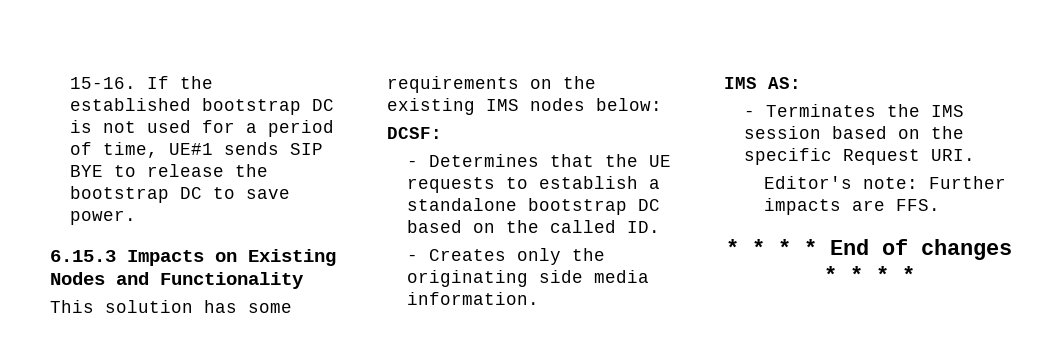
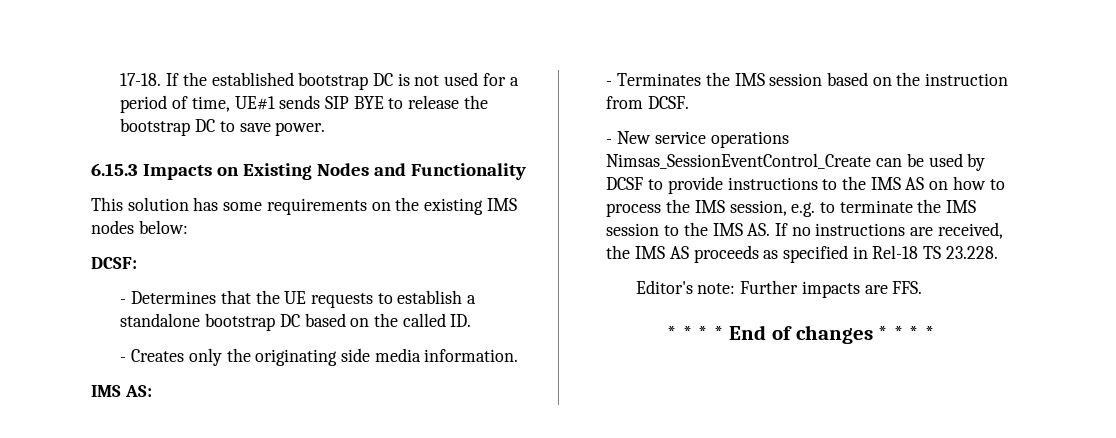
[69,77,136,89] 15-16. -> [120,73,162,86] 17-18.
[743,148,975,165] specific Request URI. -> [925,73,1009,86] [606,96,690,109] [606,131,789,148] [606,153,986,171] [606,176,1005,194] [606,199,977,217] [606,222,1003,239] [606,245,998,263] instruction from DCSF. // - New service operations Nimsas_SessionEventControl_Create can be used by DCSF to provide instructions to the IMS AS on how to process the IMS session, e.g. to terminate the IMS session to the IMS AS. If no instructions are received, the IMS AS proceeds as specified in Rel-18 TS 23.228.

